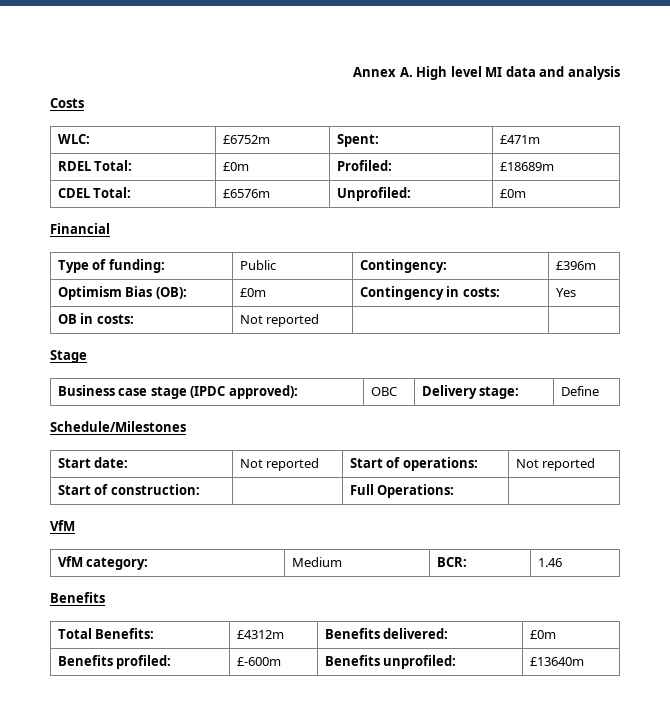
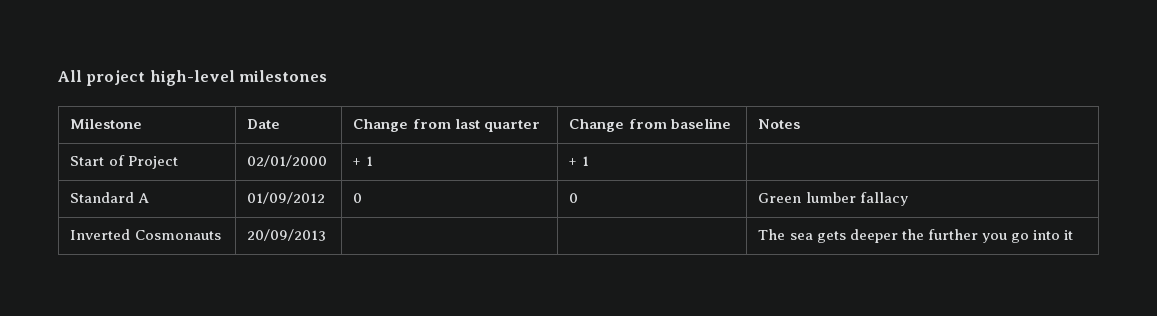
[353,66,620,80] [50,98,84,108] [57,134,90,144] [222,135,270,144] [336,134,379,147] [499,135,540,144] [57,160,133,171] [222,162,249,171] [336,160,392,171] [499,162,554,171] [57,187,132,198] [222,189,270,198] [336,187,411,201] [499,189,526,198] [50,223,110,234] [57,259,165,273] [239,260,276,270] [359,259,447,273] [555,261,596,270] [57,286,187,300] [239,288,266,297] [359,286,500,300] [555,288,576,297] [57,313,134,324] [239,314,320,327] [50,350,87,363] [57,385,298,399] [370,387,397,396] [421,385,520,399] [560,386,599,396] [50,421,186,432] [57,457,129,468] [239,458,320,471] [349,457,478,471] [515,458,596,471] [57,484,200,495] [349,484,455,498] [50,520,75,531] [57,556,149,570] [291,557,342,567] [436,557,467,567] [537,558,562,567] [50,592,105,603] [57,628,155,639] [236,630,284,639] [324,628,449,639] [529,630,556,639] [57,655,172,669] [236,657,281,666] [324,655,457,669] [529,657,584,666] Annex A. High level MI data and analysis // Costs // WLC: | £6752m | Spent: | £471m // RDEL Total: | £0m | Profiled: | £18689m // CDEL Total: | £6576m | Unprofiled: | £0m // Financial // Type of funding: | Public | Contingency: | £396m // Optimism Bias (OB): | £0m | Contingency in costs: | Yes // OB in costs: | Not reported | | // Stage // Business case stage (IPDC approved): | OBC | Delivery stage: | Define // Schedule/Milestones // Start date: | Not reported | Start of operations: | Not reported // Start of construction: | | Full Operations: | // VfM // VfM category: | Medium | BCR: | 1.46 // Benefits // Total Benefits: | £4312m | Benefits delivered: | £0m // Benefits profiled: | £-600m | Benefits unprofiled: | £13640m -> [58,70,328,86] [70,118,143,129] [247,119,281,129] [353,119,540,132] [569,118,731,132] [758,119,801,129] [70,155,178,169] [247,155,328,167] [353,156,373,166] [569,156,589,166] [70,192,149,203] [247,192,326,204] [353,193,363,203] [569,193,579,203] [758,192,908,206] [70,229,221,240] [247,229,327,241] [758,229,1073,243] All project high-level milestones // Milestone | Date | Change from last quarter | Change from baseline | Notes // Start of Project | 02/01/2000 | + 1 | + 1 | // Standard A | 01/09/2012 | 0 | 0 | Green lumber fallacy // Inverted Cosmonauts | 20/09/2013 | | | The sea gets deeper the further you go into it

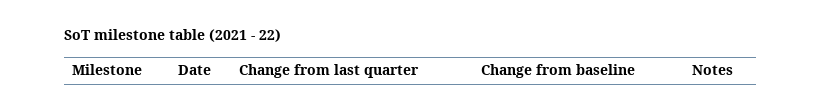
[58,70,328,86] All project high-level milestones -> [64,29,281,42] SoT milestone table (2021 - 22)
[70,155,178,169] [247,155,328,167] [353,156,373,166] [569,156,589,166] [70,192,149,203] [247,192,326,204] [353,193,363,203] [569,193,579,203] [758,192,908,206] [70,229,221,240] [247,229,327,241] [758,229,1073,243] // Start of Project | 02/01/2000 | + 1 | + 1 | // Standard A | 01/09/2012 | 0 | 0 | Green lumber fallacy // Inverted Cosmonauts | 20/09/2013 | | | The sea gets deeper the further you go into it -> (734, 70) none

